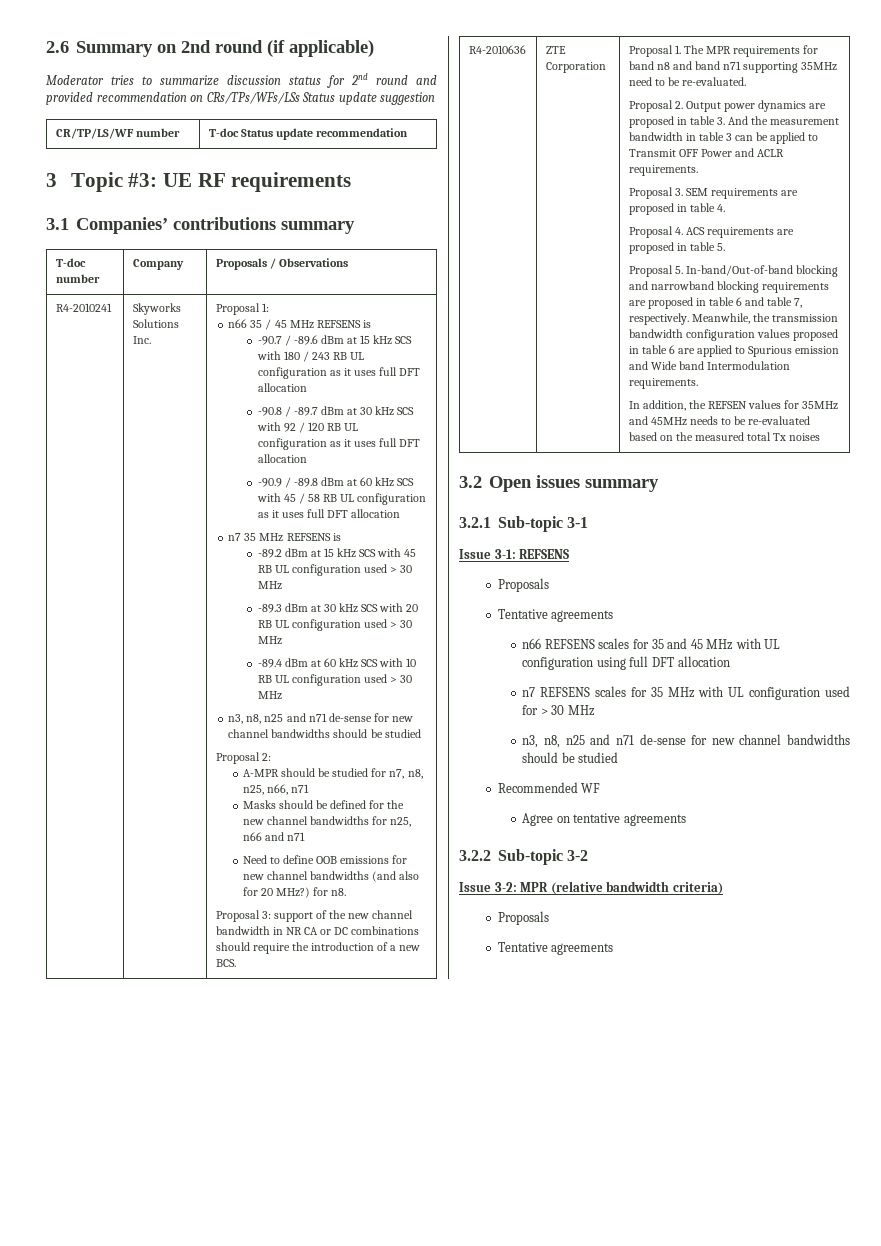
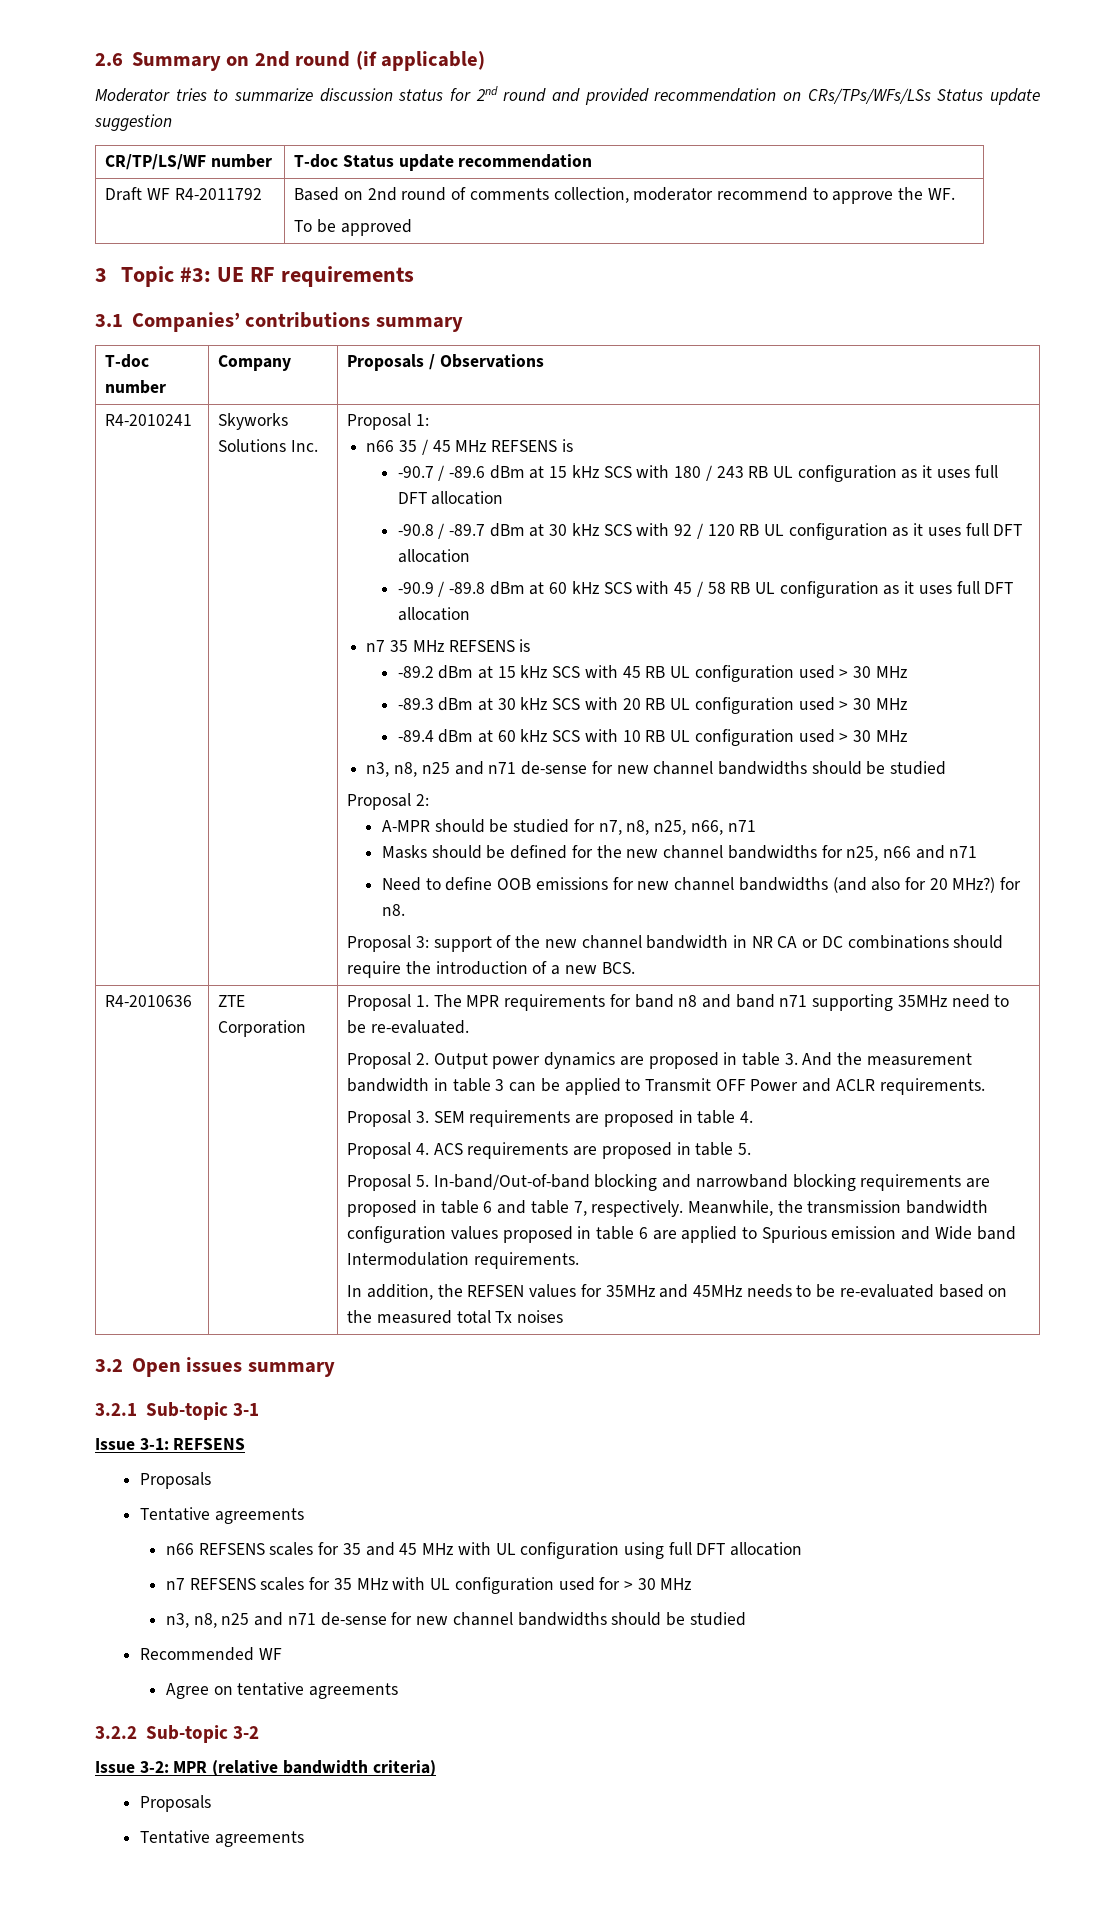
(408, 132) none -> [105,187,262,201] [294,187,955,204] [294,219,412,236] // Draft WF R4-2011792 | Based on 2nd round of comments collection, moderator recommend to approve the WF. // To be approved

